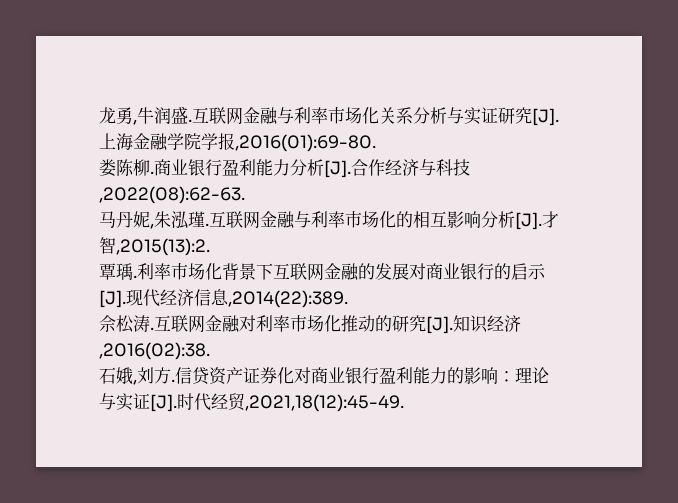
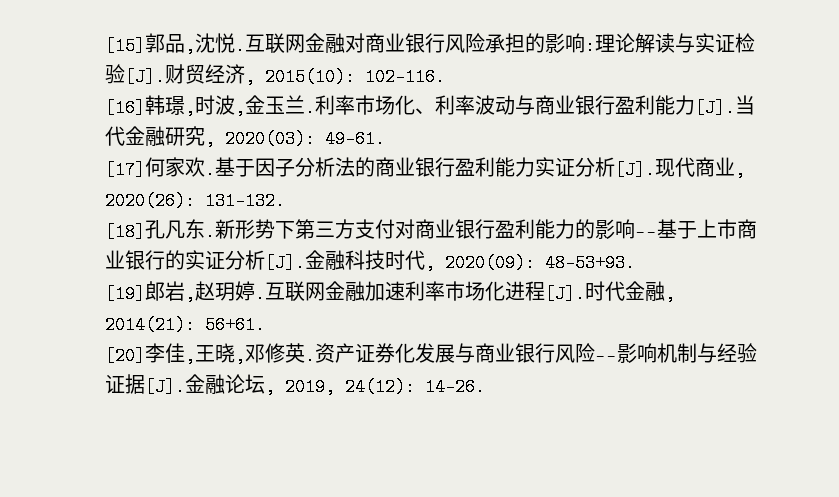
[98,107,559,126] [98,133,376,152] [98,159,470,178] [98,186,245,204] [98,211,559,230] [98,237,210,256] [98,263,546,281] [98,289,348,308] [98,315,521,334] [98,342,210,360] [98,367,294,385] 龙勇,牛润盛.互联网金融与利率市场化关系分析与实证研究[J].上海金融学院学报,2016(01):69-80. // 娄陈柳.商业银行盈利能力分析[J].合作经济与科技,2022(08):62-63. // 马丹妮,朱泓瑾.互联网金融与利率市场化的相互影响分析[J].才智,2015(13):2. // 覃瑀.利率市场化背景下互联网金融的发展对商业银行的启示[J].现代经济信息,2014(22):389. // 佘松涛.互联网金融对利率市场化推动的研究[J].知识经济,2016(02):38. // 石娥,刘方.信贷资产证券化 -> [105,33,756,55] [105,64,446,86] [105,95,756,117] [105,126,386,148] [105,157,746,179] [105,192,286,210] [105,219,396,241] [15]郭品,沈悦.互联网金融对商业银行风险承担的影响:理论解读与实证检验[J].财贸经济, 2015(10): 102-116. // [16]韩璟,时波,金玉兰.利率市场化、利率波动与商业银行盈利能力[J].当代金融研究, 2020(03): 49-61. // [17]何家欢.基于因子分析法的商业银行盈利能力实证分析[J].现代商业, 2020(26): 131-132. // [18]孔凡东.新形势下第三方支付
[497,367,549,384] [98,393,404,412] ：理论与实证[J].时代经贸,2021,18(12):45-49. -> [635,219,758,239] [105,250,636,272] [105,281,676,303] [105,316,266,334] [105,343,758,365] [105,374,486,396] ——基于上市商业银行的实证分析[J].金融科技时代, 2020(09): 48-53+93. // [19]郎岩,赵玥婷.互联网金融加速利率市场化进程[J].时代金融, 2014(21): 56+61. // [20]李佳,王晓,邓修英.资产证券化发展与商业银行风险——影响机制与经验证据[J].金融论坛, 2019, 24(12): 14-26.

